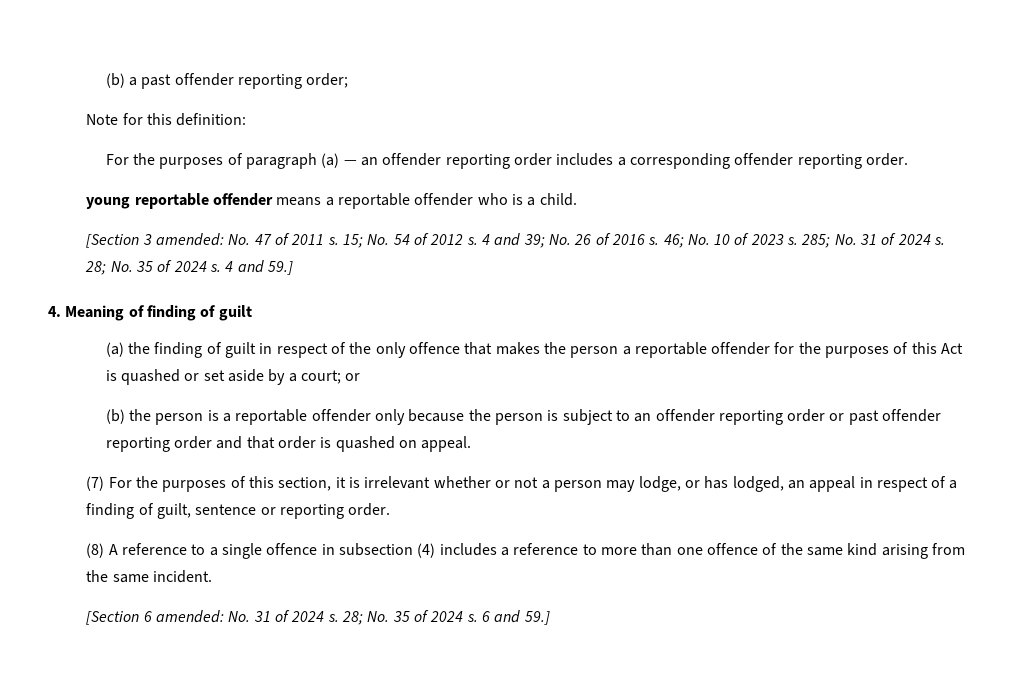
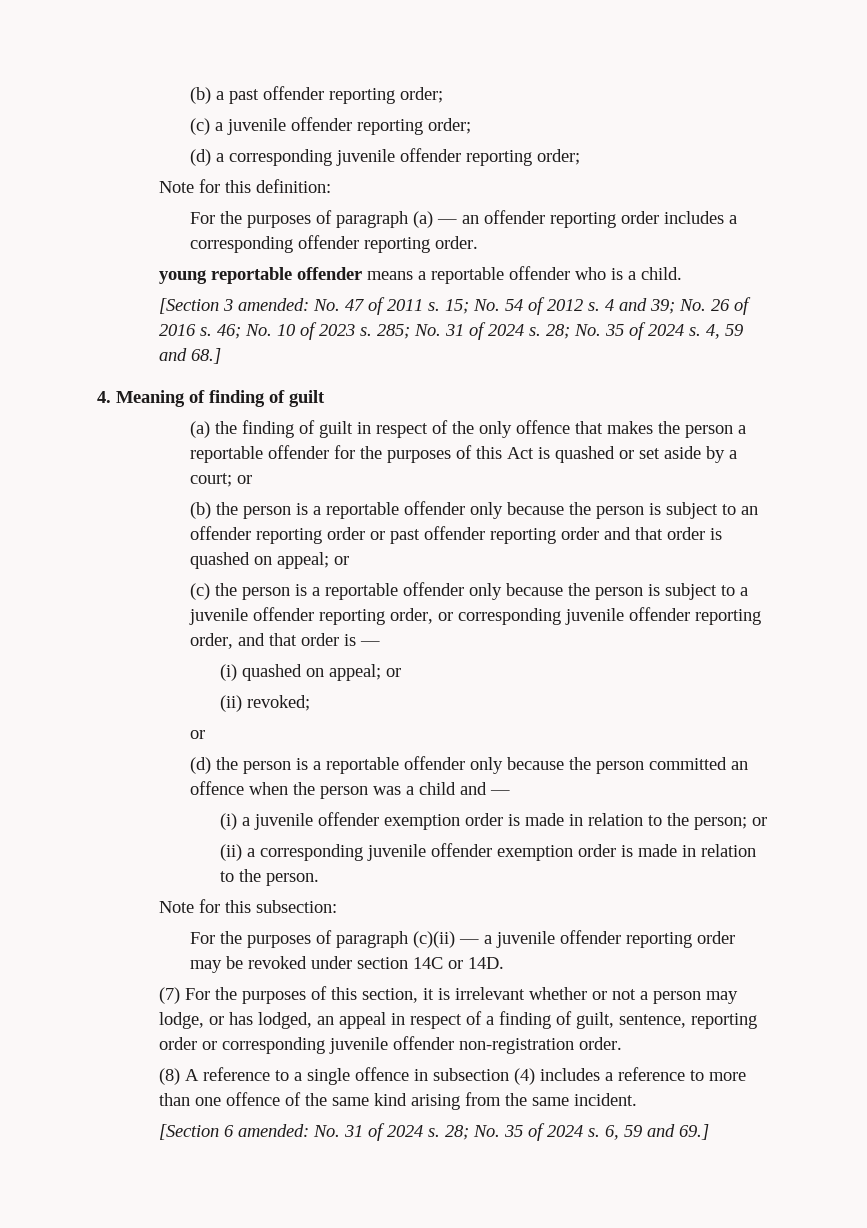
(349, 80) none -> [189,117,471,135] [189,148,580,166] // (c) a juvenile offender reporting order; // (d) a corresponding juvenile offender reporting order;
[225,260,294,275] 4 and 59.] -> [705,324,743,339] [158,348,221,364] 4, 59 and 68.]
[421,436,472,452] appeal. -> [276,552,349,569] [189,582,748,600] [188,607,761,625] [189,633,380,649] [220,664,402,681] [220,695,311,712] [189,730,205,739] [189,756,748,774] [189,781,510,799] [220,812,768,830] [220,843,757,861] [220,869,320,886] [158,899,337,913] [189,930,735,948] [189,956,504,973] appeal; or // (c) the person is a reportable offender only because the person is subject to a juvenile offender reporting order, or corresponding juvenile offender reporting order, and that order is — // (i) quashed on appeal; or // (ii) revoked; // or // (d) the person is a reportable offender only because the person committed an offence when the person was a child and — // (i) a juvenile offender exemption order is made in relation to the person; or // (ii) a corresponding juvenile offender exemption order is made in relation to the person. // Note for this subsection: // For the purposes of paragraph (c)(ii) — a juvenile offender reporting order may be revoked under section 14C or 14D.
[195,504,345,519] sentence or reporting -> [618,1013,757,1029] [158,1036,574,1054] sentence, reporting order or corresponding juvenile offender non-registration
[481,610,550,625] 6 and 59.] -> [604,1124,709,1140] 6, 59 and 69.]

